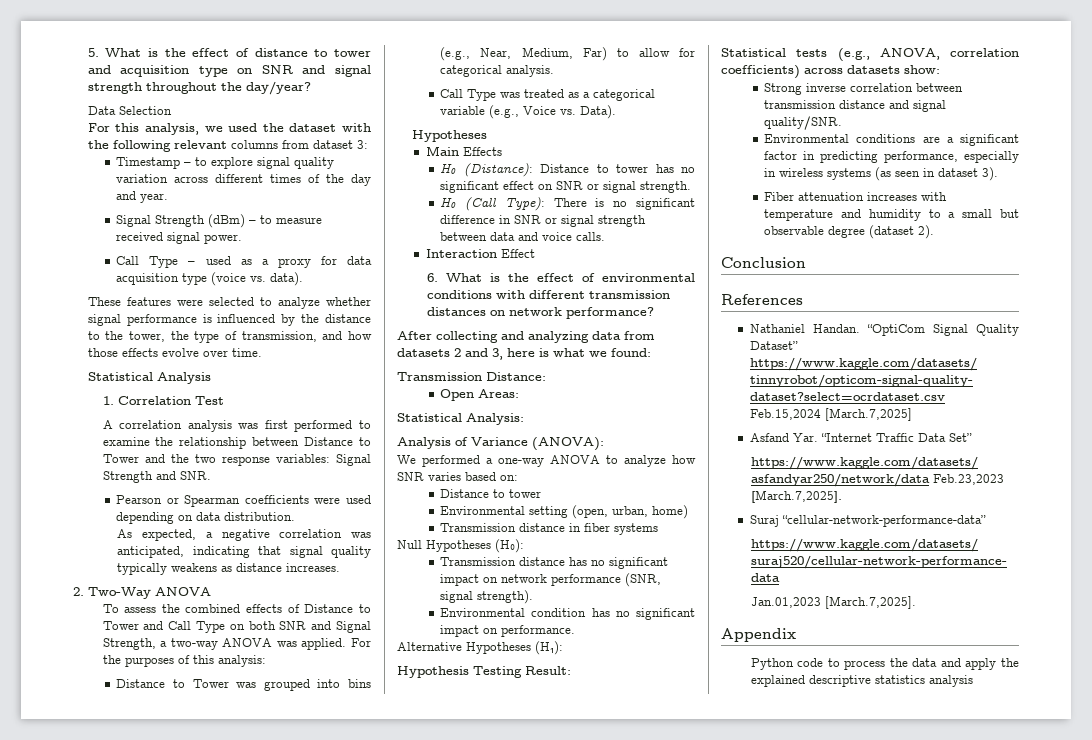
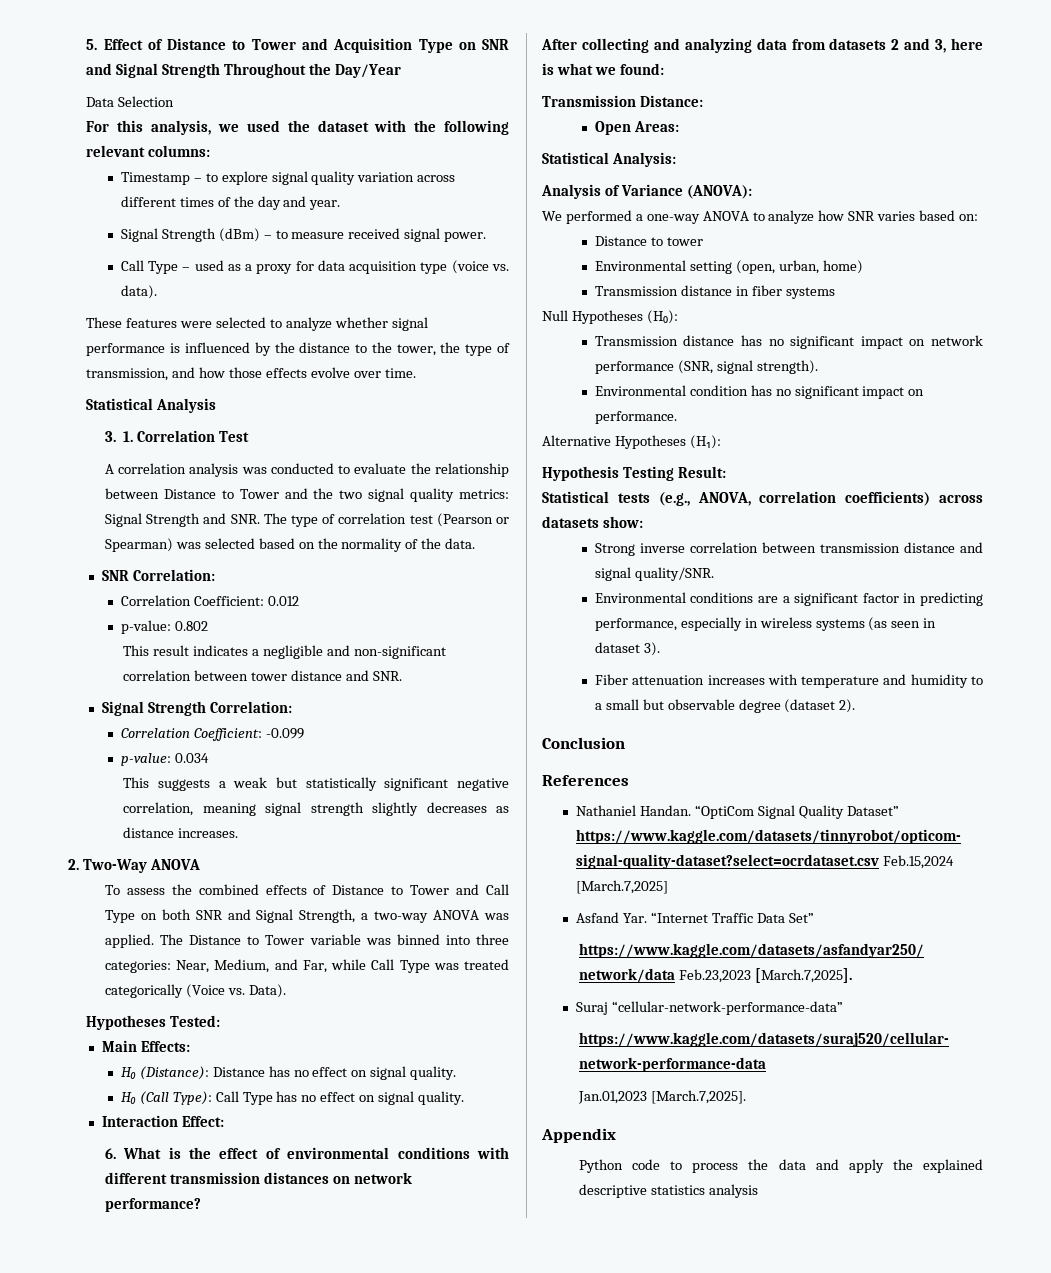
[105,48,371,57] [87,65,371,77] [87,81,311,95] What is the effect of distance to tower and acquisition type on SNR and signal strength throughout the day/year? -> [103,38,509,53] [86,63,402,78] Effect of Distance to Tower and Acquisition Type on SNR and Signal Strength Throughout the Day/Year
[230,140,368,149] columns from dataset 3: -> [148,145,211,157] columns:
(211, 378) none -> [104,431,116,442] 3.
[264,420,371,432] [102,437,150,446] first performed to examine -> [270,463,407,474] conducted to evaluate
[221,454,330,466] response variables: -> [368,488,509,502] signal quality metrics:
[116,495,371,507] [116,512,296,524] [117,529,371,541] [117,546,371,558] [117,563,218,575] // Pearson or Spearman coefficients were used depending on data distribution. // As expected, a negative correlation was anticipated, indicating that signal quality typically weakens -> [263,513,509,527] [104,538,476,552] [102,569,216,581] [120,595,299,606] [120,620,208,634] [123,645,446,659] [123,670,403,681] [102,701,293,716] [120,728,304,741] [120,753,209,766] [123,777,509,791] [123,802,487,816] The type of correlation test (Pearson or Spearman) was selected based on the normality of the data. // SNR Correlation: // Correlation Coefficient: 0.012 // p-value: 0.802 // This result indicates a negligible and non-significant correlation between tower distance and SNR. // Signal Strength Correlation: // Correlation Coefficient: -0.099 // p-value: 0.034 // This suggests a weak but statistically significant negative correlation, meaning signal strength slightly decreases
[351,638,371,647] [102,655,266,667] [116,679,371,691] [440,47,695,61] [440,65,555,77] [440,89,656,101] [440,105,557,119] For the purposes of this analysis: // Distance to Tower was grouped into bins (e.g., Near, Medium, Far) to allow for categorical analysis. // Call Type was treated as a categorical variable (e.g., Voice -> [160,934,509,945] [104,959,510,973] [104,984,225,998] The Distance to Tower variable was binned into three categories: Near, Medium, and Far, while Call Type was treated categorically (Voice
(487, 136) none -> [170,1015,221,1027] Tested:
[462,147,502,156] Effects -> [141,1041,191,1052] Effects:
[596,164,695,173] [440,181,692,193] to tower has no significant effect on SNR or signal strength. -> [268,1066,457,1080] has no effect on signal quality.
[553,198,695,210] [440,215,647,227] [440,232,606,241] There is no significant difference in SNR or signal strength between data and voice calls. -> [215,1091,465,1105] Call Type has no effect on signal quality.
[500,249,535,258] Effect -> [182,1116,225,1127] Effect:

